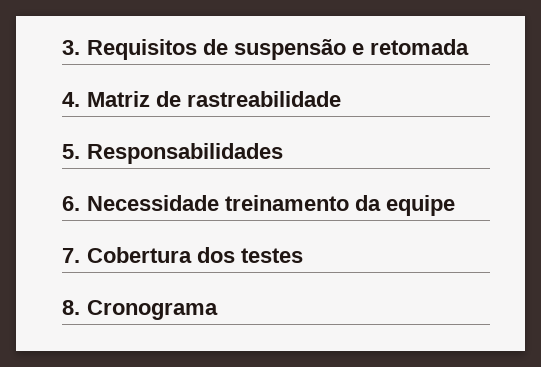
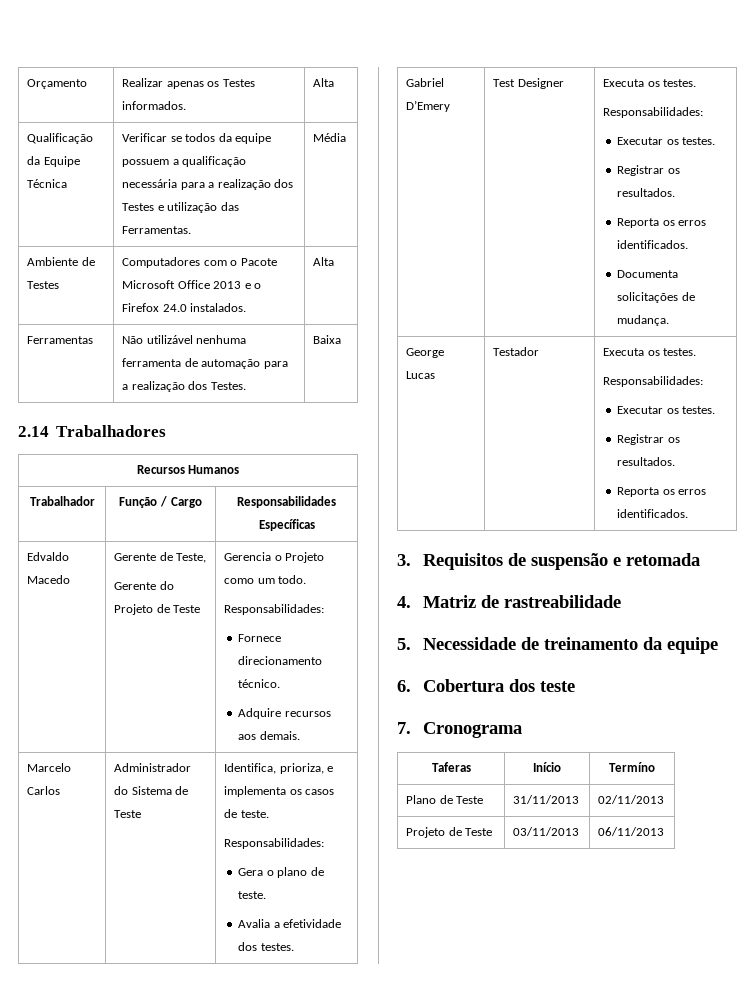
(62, 47) none -> [27,79,88,89] [122,78,255,89] [122,101,187,110] [313,78,335,87] [27,133,94,144] [27,156,80,167] [27,179,68,188] [122,133,272,144] [122,156,247,167] [122,179,294,190] [122,202,239,213] [122,226,192,234] [313,133,347,142] [27,257,95,266] [27,281,60,289] [122,257,277,268] [122,280,262,289] [122,303,247,312] [313,257,335,266] [27,336,94,344] [122,335,247,344] [122,358,288,369] [122,381,246,392] [313,335,342,344] [18,425,167,437] [136,465,240,474] [29,496,95,506] [119,496,202,508] [237,496,336,508] [258,519,315,531] [27,552,70,561] [27,575,71,584] [114,552,207,563] [114,581,174,590] [114,604,201,615] [224,552,325,563] [224,575,307,584] [224,604,325,615] [238,634,282,642] [238,656,323,665] [238,679,281,688] [238,708,331,719] [238,731,300,740] [27,763,72,772] [27,786,61,795] [114,763,192,772] [114,786,189,795] [114,810,142,818] [224,763,334,774] [224,786,335,797] [224,809,269,818] [224,838,325,849] [238,867,324,878] [238,891,267,899] [238,919,342,928] [238,942,294,951] [406,78,445,87] [406,100,451,112] [493,78,564,89] [603,79,697,87] [603,107,704,118] [617,137,716,145] [617,165,680,176] [617,188,676,197] [617,218,707,228] [617,240,689,249] [617,270,679,278] [617,292,695,303] [617,315,670,326] [406,348,445,358] [406,371,436,379] [493,347,540,356] [603,348,697,356] [603,376,704,387] [617,406,716,414] [617,434,680,445] [617,457,676,466] [617,487,707,497] [617,509,689,518] Orçamento | Realizar apenas os Testes informados. | Alta // Qualificação da Equipe Técnica | Verificar se todos da equipe possuem a qualificação necessária para a realização dos Testes e utilização das Ferramentas. | Média // Ambiente de Testes | Computadores com o Pacote Microsoft Office 2013 e o Firefox 24.0 instalados. | Alta // Ferramentas | Não utilizável nenhuma ferramenta de automação para a realização dos Testes. | Baixa // 2.14 Trabalhadores // Recursos Humanos // Trabalhador | Função / Cargo | Responsabilidades Específicas // Edvaldo Macedo | Gerente de Teste, // Gerente do Projeto de Teste | Gerencia o Projeto como um todo. // Responsabilidades: // Fornece direcionamento técnico. // Adquire recursos aos demais. // Marcelo Carlos | Administrador do Sistema de Teste | Identifica, prioriza, e implementa os casos de teste. // Responsabilidades: // Gera o plano de teste. // Avalia a efetividade dos testes. // Gabriel D’Emery | Test Designer | Executa os testes. // Responsabilidades: // Executar os testes. // Registrar os resultados. // Reporta os erros identificados. // Documenta solicitações de mudança. // George Lucas | Testador | Executa os testes. // Responsabilidades: // Executar os testes. // Registrar os resultados. // Reporta os erros identificados. //
[87,143,283,164] [62,195,219,211] Responsabilidades // 6. Necessidade -> [423,637,540,650] Necessidade de
[62,248,80,263] 7. -> [397,680,411,692] 6.
[241,248,303,263] [62,300,80,315] testes // 8. -> [540,681,576,692] [397,722,411,734] teste // 7.
(218, 310) none -> [431,762,471,772] [533,762,561,772] [609,762,655,772] [406,795,484,804] [513,795,580,804] [598,795,665,804] [406,827,493,838] [513,827,580,836] [598,827,665,836] // Taferas | Início | Termíno // Plano de Teste | 31/11/2013 | 02/11/2013 // Projeto de Teste | 03/11/2013 | 06/11/2013

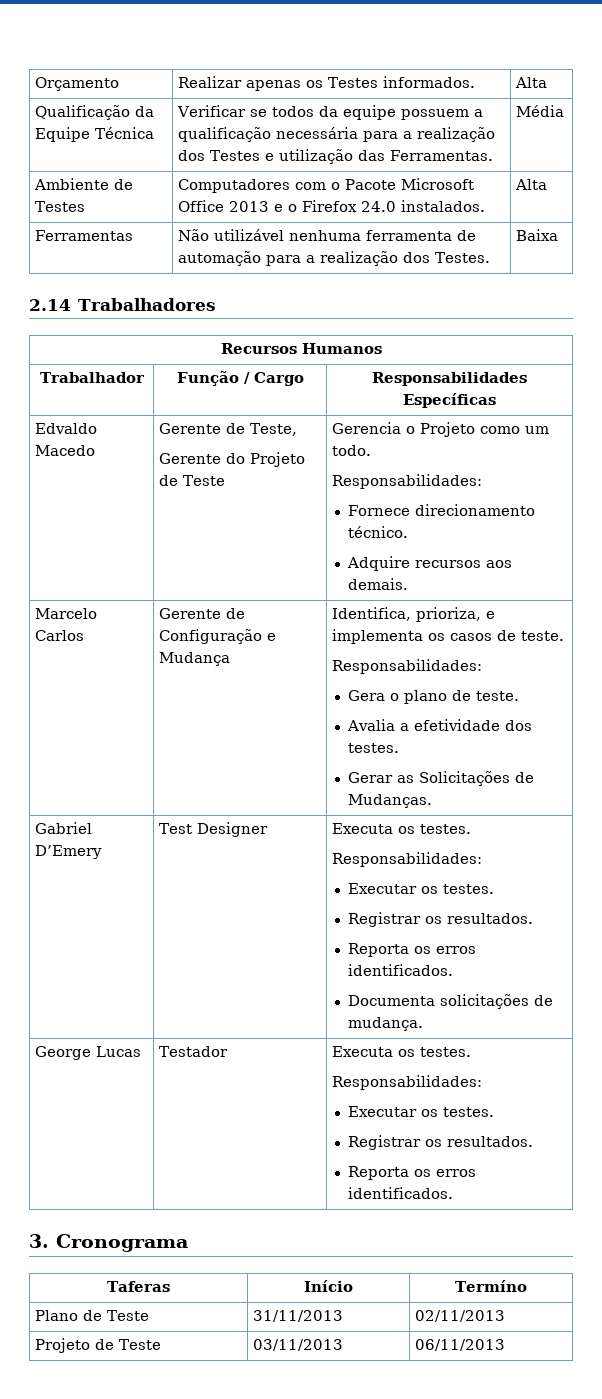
[114,763,192,772] [114,786,189,795] [114,810,142,818] Administrador do Sistema de Teste -> [159,608,246,619] [159,629,277,644] [159,652,231,666] Gerente de Configuração e Mudança
(294, 947) none -> [348,771,535,786] [348,794,433,808] // Gerar as Solicitações de Mudanças.
[423,553,701,570] [397,595,622,608] [397,637,719,654] [397,679,576,692] [397,722,411,734] Requisitos de suspensão e retomada // 4. Matriz de rastreabilidade // 5. Necessidade de treinamento da equipe // 6. Cobertura dos teste // 7. -> (49, 1241) none

